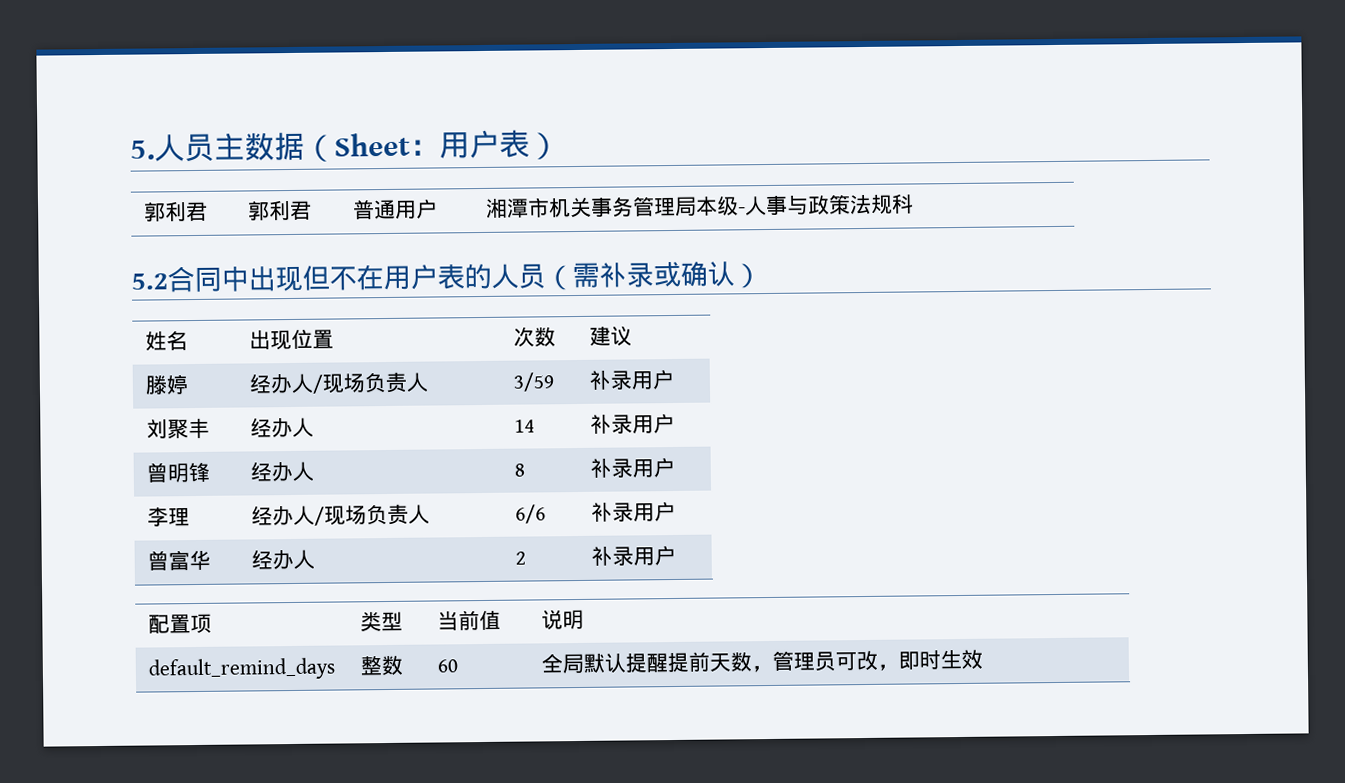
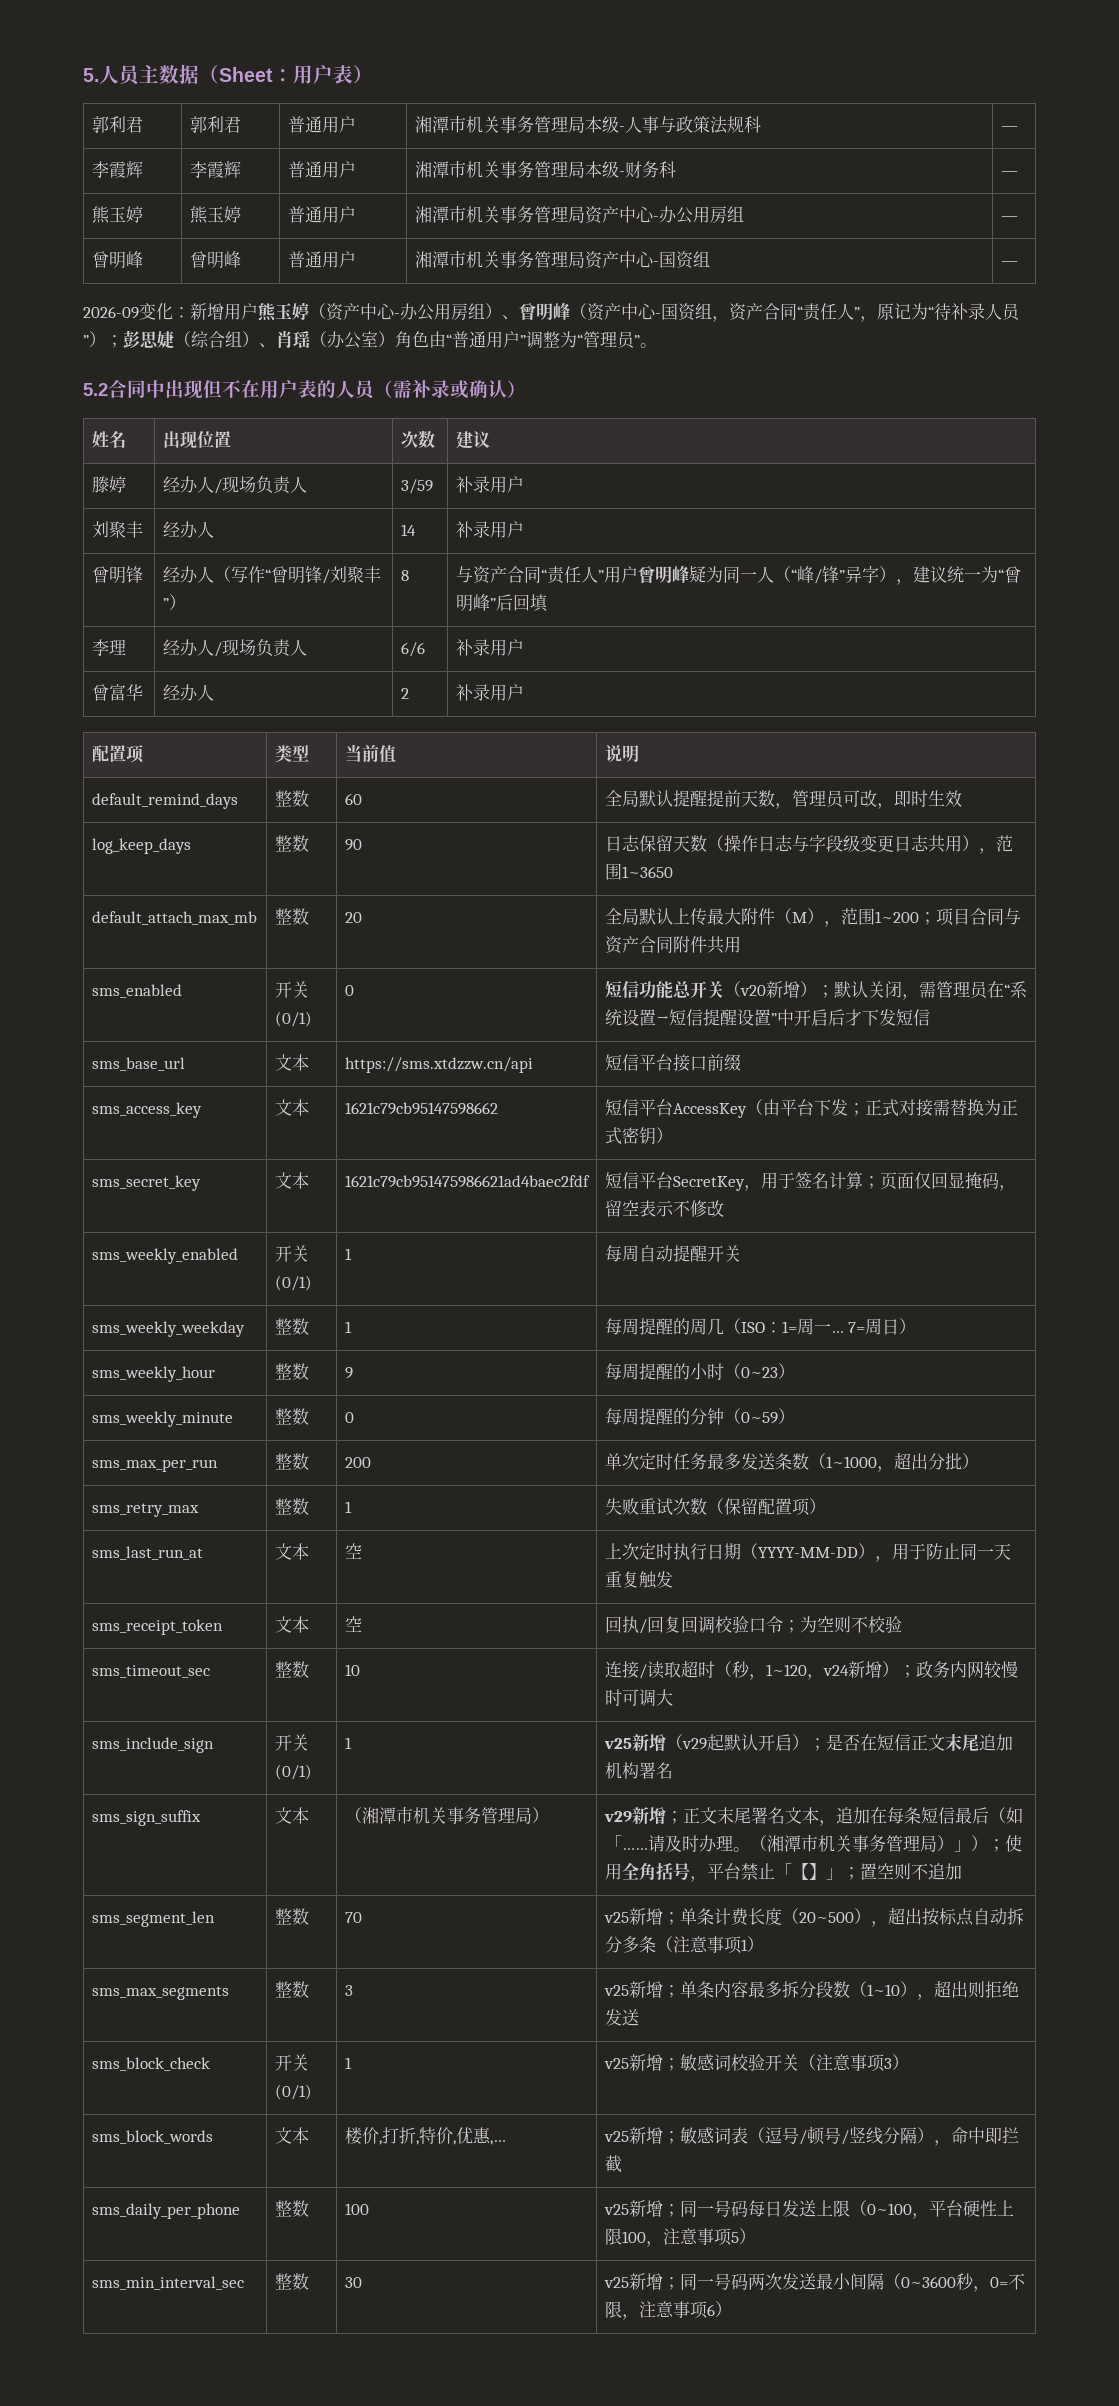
(914, 203) none -> [1000,126,1018,131] [91,160,143,178] [189,160,241,178] [287,161,356,178] [414,161,676,178] [1000,171,1018,176] [91,206,143,224] [189,206,241,224] [287,206,356,223] [414,206,744,224] [1000,216,1018,221] [91,251,143,269] [189,251,241,269] [287,251,356,268] [414,251,710,269] [1000,261,1018,266] [83,302,1021,322] [83,330,657,349] | — // 李霞辉 | 李霞辉 | 普通用户 | 湘潭市机关事务管理局本级-财务科 | — // 熊玉婷 | 熊玉婷 | 普通用户 | 湘潭市机关事务管理局资产中心-办公用房组 | — // 曾明峰 | 曾明峰 | 普通用户 | 湘潭市机关事务管理局资产中心-国资组 | — // 2026-09变化：新增用户熊玉婷（资产中心-办公用房组）、曾明峰（资产中心-国资组，资产合同“责任人”，原记为“待补录人员”）；彭思婕（综合组）、肖瑶（办公室）角色由“普通用户”调整为“管理员”。
[513,463,525,477] [589,457,675,478] | 8 | 补录用户 -> [213,566,381,584] [162,594,186,610] [400,570,409,581] [455,565,1021,585] [455,594,549,612] （写作“曾明锋/刘聚丰”） | 8 | 与资产合同“责任人”用户曾明峰疑为同一人（“峰/锋”异字），建议统一为“曾明峰”后回填
(983, 659) none -> [91,838,191,854] [274,835,309,852] [344,839,362,851] [604,835,1013,854] [604,863,673,880] [91,911,257,925] [274,908,309,925] [344,912,362,923] [604,908,1021,927] [604,936,741,954] [91,984,182,998] [274,981,309,998] [274,1011,312,1027] [344,985,354,996] [604,981,1027,1000] [604,1009,930,1026] [91,1057,185,1071] [274,1054,309,1071] [344,1057,533,1073] [604,1054,741,1072] [91,1102,202,1118] [274,1099,309,1116] [344,1102,498,1115] [604,1099,1018,1118] [604,1127,673,1145] [91,1175,201,1191] [274,1172,309,1189] [344,1175,590,1188] [604,1172,1016,1191] [604,1200,724,1217] [91,1248,238,1264] [274,1245,309,1262] [274,1275,312,1291] [344,1248,352,1260] [604,1245,741,1262] [91,1321,245,1337] [274,1318,309,1335] [344,1321,352,1333] [604,1318,917,1335] [91,1366,215,1382] [274,1363,309,1380] [344,1367,353,1379] [604,1363,795,1380] [91,1411,233,1427] [274,1408,309,1425] [344,1412,354,1423] [604,1408,795,1425] [91,1459,218,1472] [274,1453,309,1470] [344,1457,371,1468] [604,1452,979,1472] [91,1503,199,1517] [274,1498,309,1515] [344,1501,352,1513] [604,1498,826,1516] [91,1546,203,1560] [274,1543,309,1560] [344,1543,362,1559] [604,1543,1011,1562] [604,1571,673,1589] [91,1619,223,1635] [274,1616,309,1633] [344,1616,362,1632] [604,1616,902,1634] [91,1665,210,1678] [274,1661,309,1678] [344,1664,360,1676] [604,1660,1018,1680] [604,1689,673,1707] [91,1737,214,1753] [274,1734,309,1751] [274,1764,312,1780] [344,1737,352,1749] [603,1734,1013,1752] [604,1762,673,1779] [91,1810,201,1826] [274,1807,309,1824] [344,1807,549,1824] [603,1807,1023,1826] [604,1835,1022,1852] [604,1862,962,1882] [91,1911,215,1927] [274,1908,309,1925] [344,1912,362,1923] [603,1907,1024,1927] [604,1936,764,1954] [91,1986,229,2000] [274,1981,309,1998] [344,1985,353,1996] [603,1980,1019,2000] [604,2009,639,2026] [91,2057,210,2071] [274,2054,309,2071] [274,2084,312,2100] [344,2057,352,2069] [603,2054,909,2072] [91,2130,213,2144] [274,2127,309,2144] [344,2127,506,2145] [603,2126,1019,2146] [604,2155,622,2173] [91,2203,240,2219] [274,2200,309,2217] [344,2203,369,2215] [603,2200,1014,2219] [604,2228,756,2247] [91,2276,244,2290] [274,2273,309,2290] [344,2277,362,2288] [603,2273,1025,2292] [604,2301,732,2320] // log_keep_days | 整数 | 90 | 日志保留天数（操作日志与字段级变更日志共用），范围1~3650 // default_attach_max_mb | 整数 | 20 | 全局默认上传最大附件（M），范围1~200；项目合同与资产合同附件共用 // sms_enabled | 开关(0/1) | 0 | 短信功能总开关（v20新增）；默认关闭，需管理员在“系统设置→短信提醒设置”中开启后才下发短信 // sms_base_url | 文本 | https://sms.xtdzzw.cn/api | 短信平台接口前缀 // sms_access_key | 文本 | 1621c79cb95147598662 | 短信平台AccessKey（由平台下发；正式对接需替换为正式密钥） // sms_secret_key | 文本 | 1621c79cb951475986621ad4baec2fdf | 短信平台SecretKey，用于签名计算；页面仅回显掩码，留空表示不修改 // sms_weekly_enabled | 开关(0/1) | 1 | 每周自动提醒开关 // sms_weekly_weekday | 整数 | 1 | 每周提醒的周几（ISO：1=周一… 7=周日） // sms_weekly_hour | 整数 | 9 | 每周提醒的小时（0~23） // sms_weekly_minute | 整数 | 0 | 每周提醒的分钟（0~59） // sms_max_per_run | 整数 | 200 | 单次定时任务最多发送条数（1~1000，超出分批） // sms_retry_max | 整数 | 1 | 失败重试次数（保留配置项） // sms_last_run_at | 文本 | 空 | 上次定时执行日期（YYYY-MM-DD），用于防止同一天重复触发 // sms_receipt_token | 文本 | 空 | 回执/回复回调校验口令；为空则不校验 // sms_timeout_sec | 整数 | 10 | 连接/读取超时（秒，1~120，v24新增）；政务内网较慢时可调大 // sms_include_sign | 开关(0/1) | 1 | v25新增（v29起默认开启）；是否在短信正文末尾追加机构署名 // sms_sign_suffix | 文本 | （湘潭市机关事务管理局） | v29新增；正文末尾署名文本，追加在每条短信最后（如「……请及时办理。（湘潭市机关事务管理局）」）；使用全角括号，平台禁止「【】」；置空则不追加 // sms_segment_len | 整数 | 70 | v25新增；单条计费长度（20~500），超出按标点自动拆分多条（注意事项1） // sms_max_segments | 整数 | 3 | v25新增；单条内容最多拆分段数（1~10），超出则拒绝发送 // sms_block_check | 开关(0/1) | 1 | v25新增；敏感词校验开关（注意事项3） // sms_block_words | 文本 | 楼价,打折,特价,优惠,… | v25新增；敏感词表（逗号/顿号/竖线分隔），命中即拦截 // sms_daily_per_phone | 整数 | 100 | v25新增；同一号码每日发送上限（0~100，平台硬性上限100，注意事项5） // sms_min_interval_sec | 整数 | 30 | v25新增；同一号码两次发送最小间隔（0~3600秒，0=不限，注意事项6）

